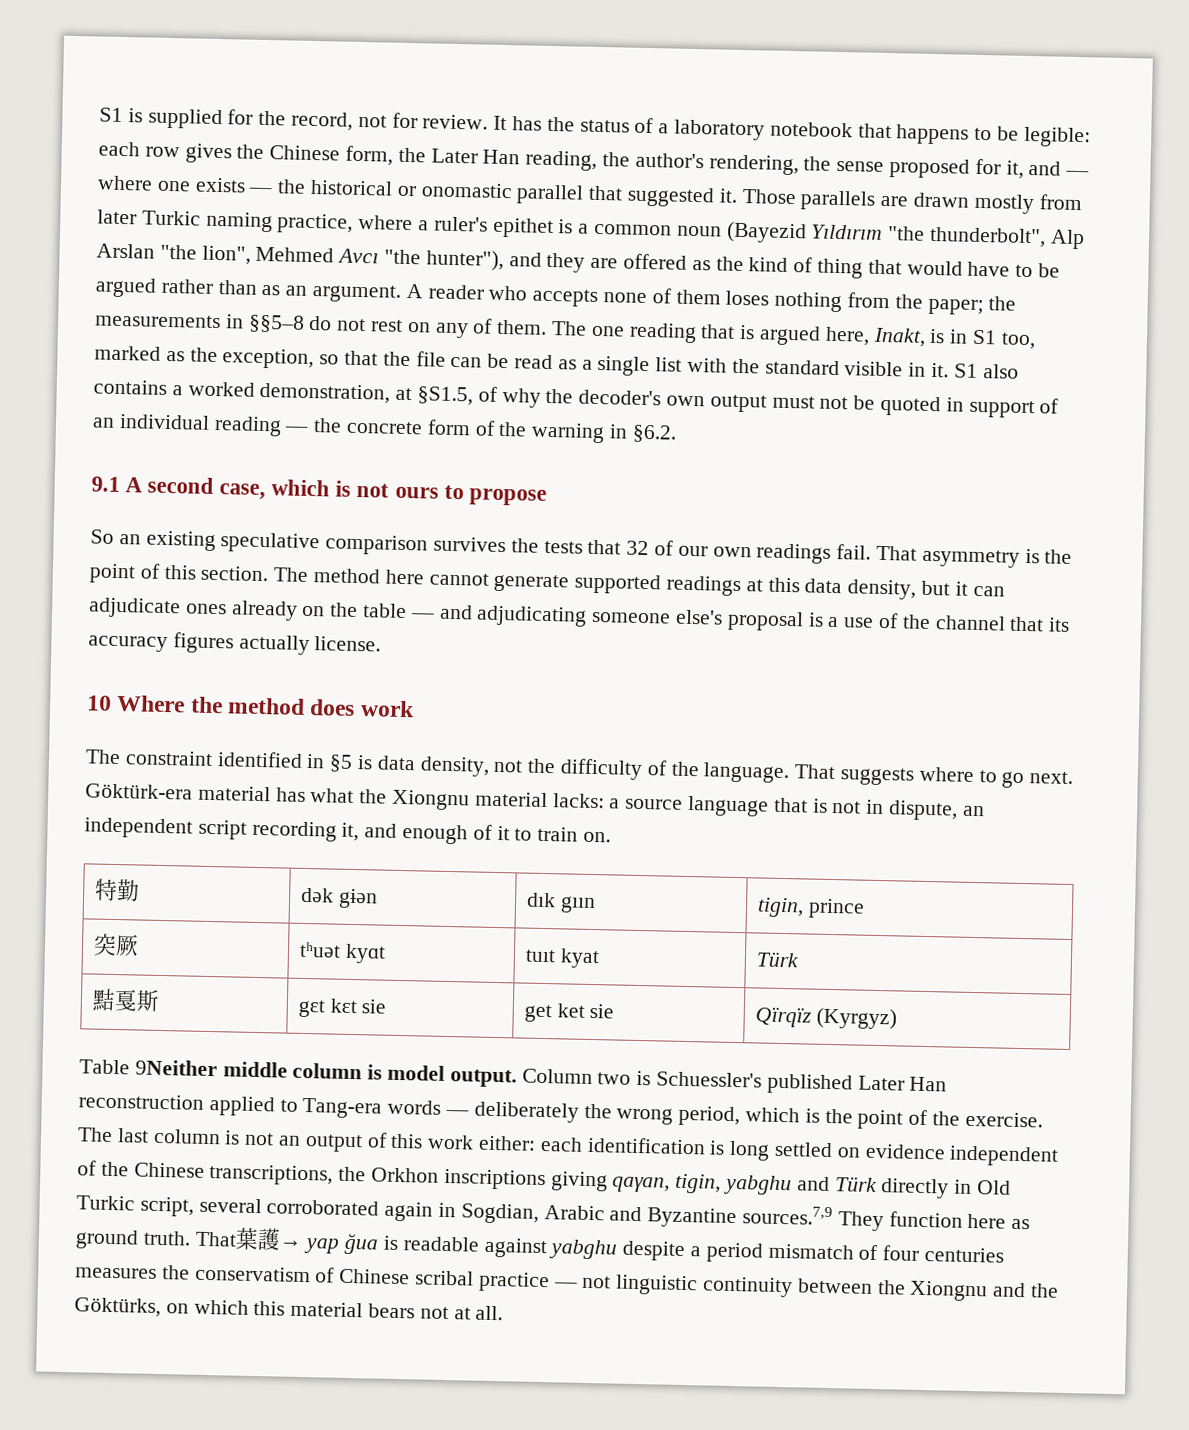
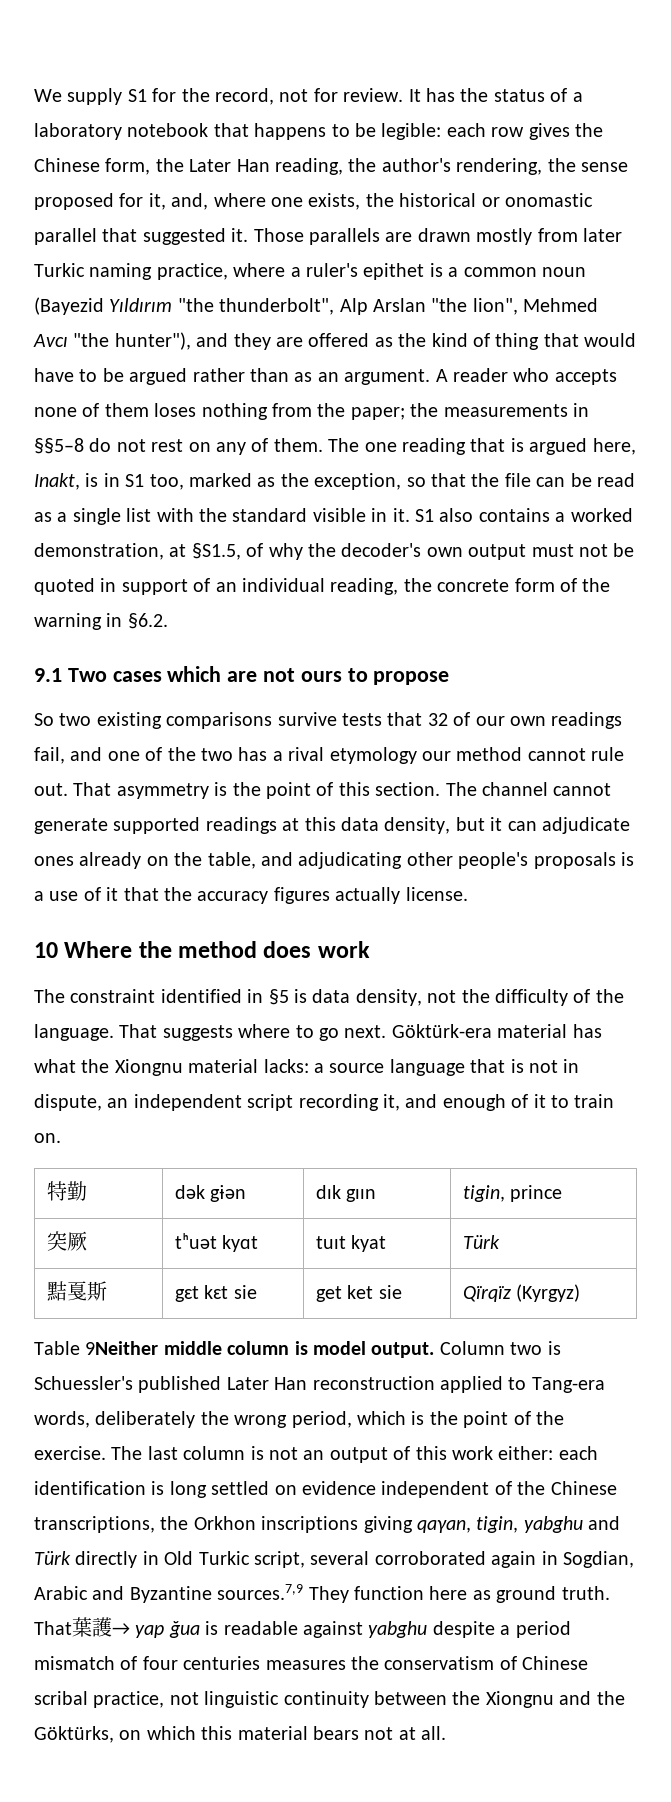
[99,107,223,130] S1 is supplied -> [34,88,147,105] We supply S1
[1028,160,1090,177] [97,175,273,194] and — where one exists — -> [171,193,361,210] and, where one exists,
[213,415,309,437] reading — -> [330,578,399,595] reading,
[125,476,352,501] A second case, which is -> [67,666,258,682] Two cases which are
[118,530,539,556] an existing speculative comparison survives the -> [59,712,337,729] two existing comparisons survive
[836,544,872,560] fail. -> [34,747,625,764] [34,783,68,796] fail, and one of the two has a rival etymology our method cannot rule out.
[313,568,424,585] method here -> [481,782,548,796] channel
[362,603,1071,632] table — and adjudicating someone else's proposal is a use of the channel that its -> [207,852,634,869] [34,887,192,901] table, and adjudicating other people's proposals is a use of it that the
[387,1099,470,1116] words — -> [34,1411,90,1428] words,
[477,1271,578,1293] practice — -> [93,1691,165,1708] practice,

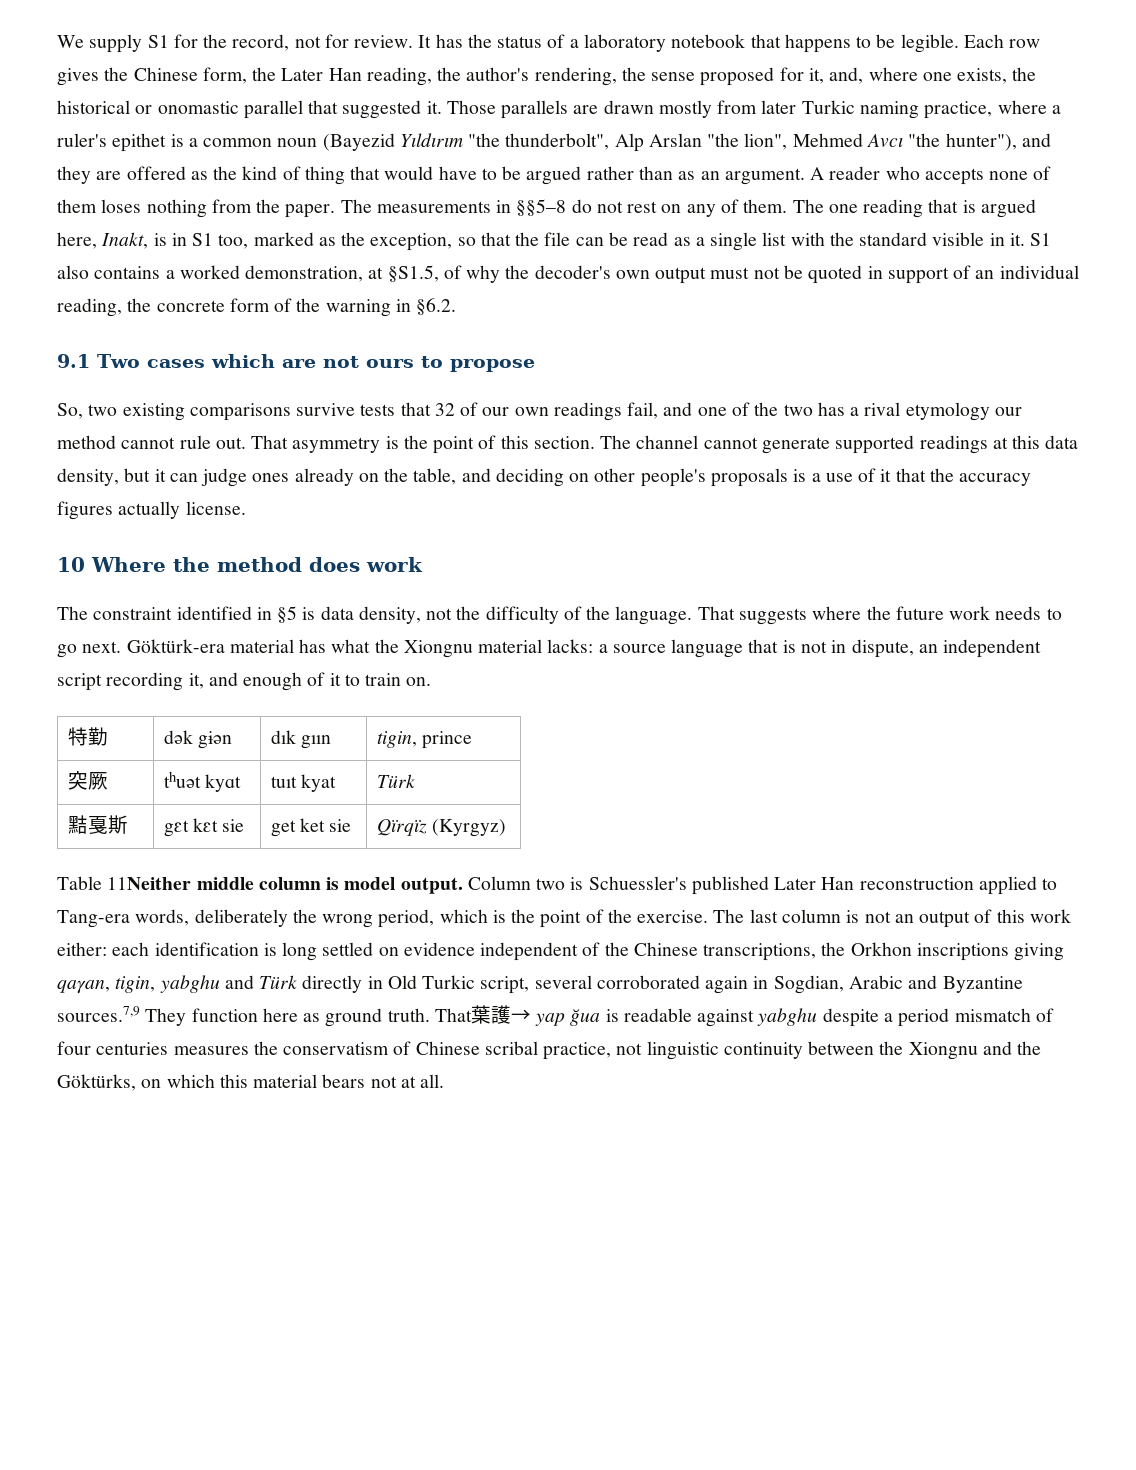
[381,123,486,140] legible: each -> [900,34,1004,53] legible. Each
[350,403,439,420] paper; the -> [285,199,372,218] paper. The
[34,713,54,726] So -> [57,403,83,419] So,
[541,817,630,834] adjudicate -> [201,468,248,487] judge
[298,852,403,869] adjudicating -> [495,468,590,487] deciding on
(291, 1031) none -> [866,606,1042,620] the future work needs
[85,1341,159,1355] 9Neither -> [107,877,192,890] 11Neither

